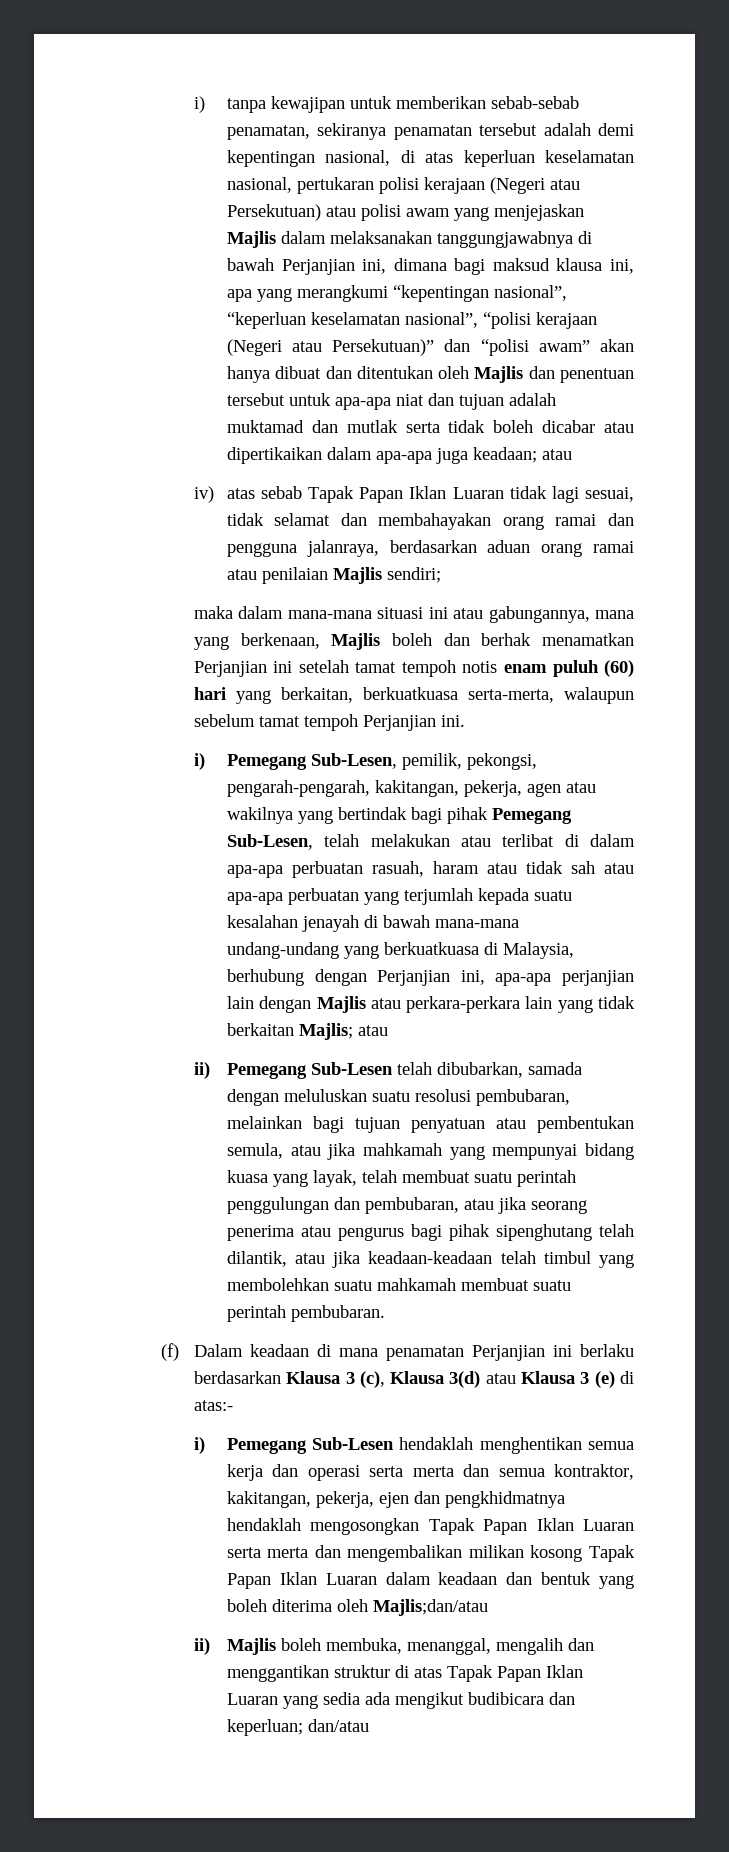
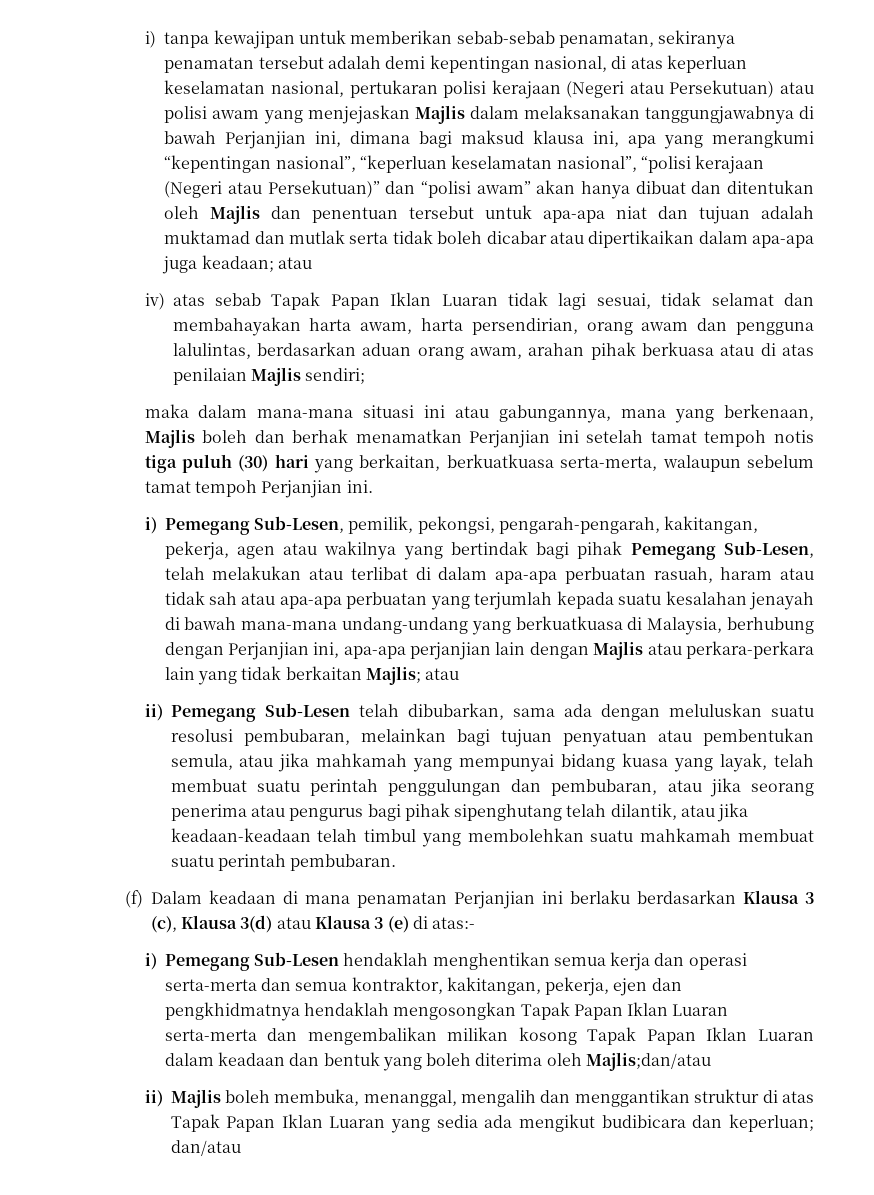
[502,514,597,530] orang ramai -> [309,318,689,335] harta awam, harta persendirian, orang awam
[306,540,379,557] jalanraya, -> [172,343,251,359] lalulintas,
[593,541,634,553] [226,569,257,580] ramai atau -> [469,342,815,360] awam, arahan pihak berkuasa atau di atas
[503,660,634,677] enam puluh (60) -> [144,454,269,473] tiga puluh (30)
[527,1062,582,1075] samada -> [512,704,592,717] sama ada
[369,1466,454,1477] serta merta -> [164,979,257,991] serta-merta
[226,1547,309,1558] serta merta -> [164,1029,257,1041] serta-merta

